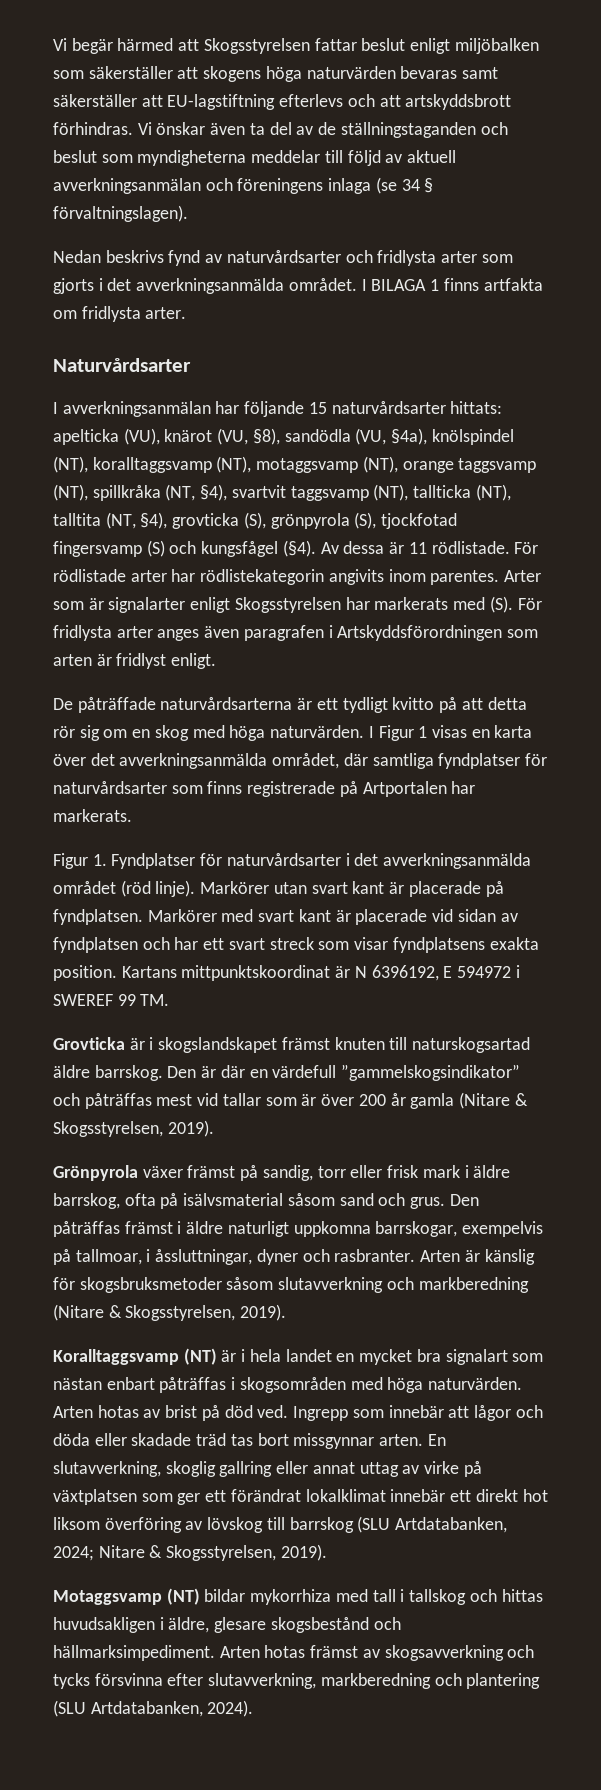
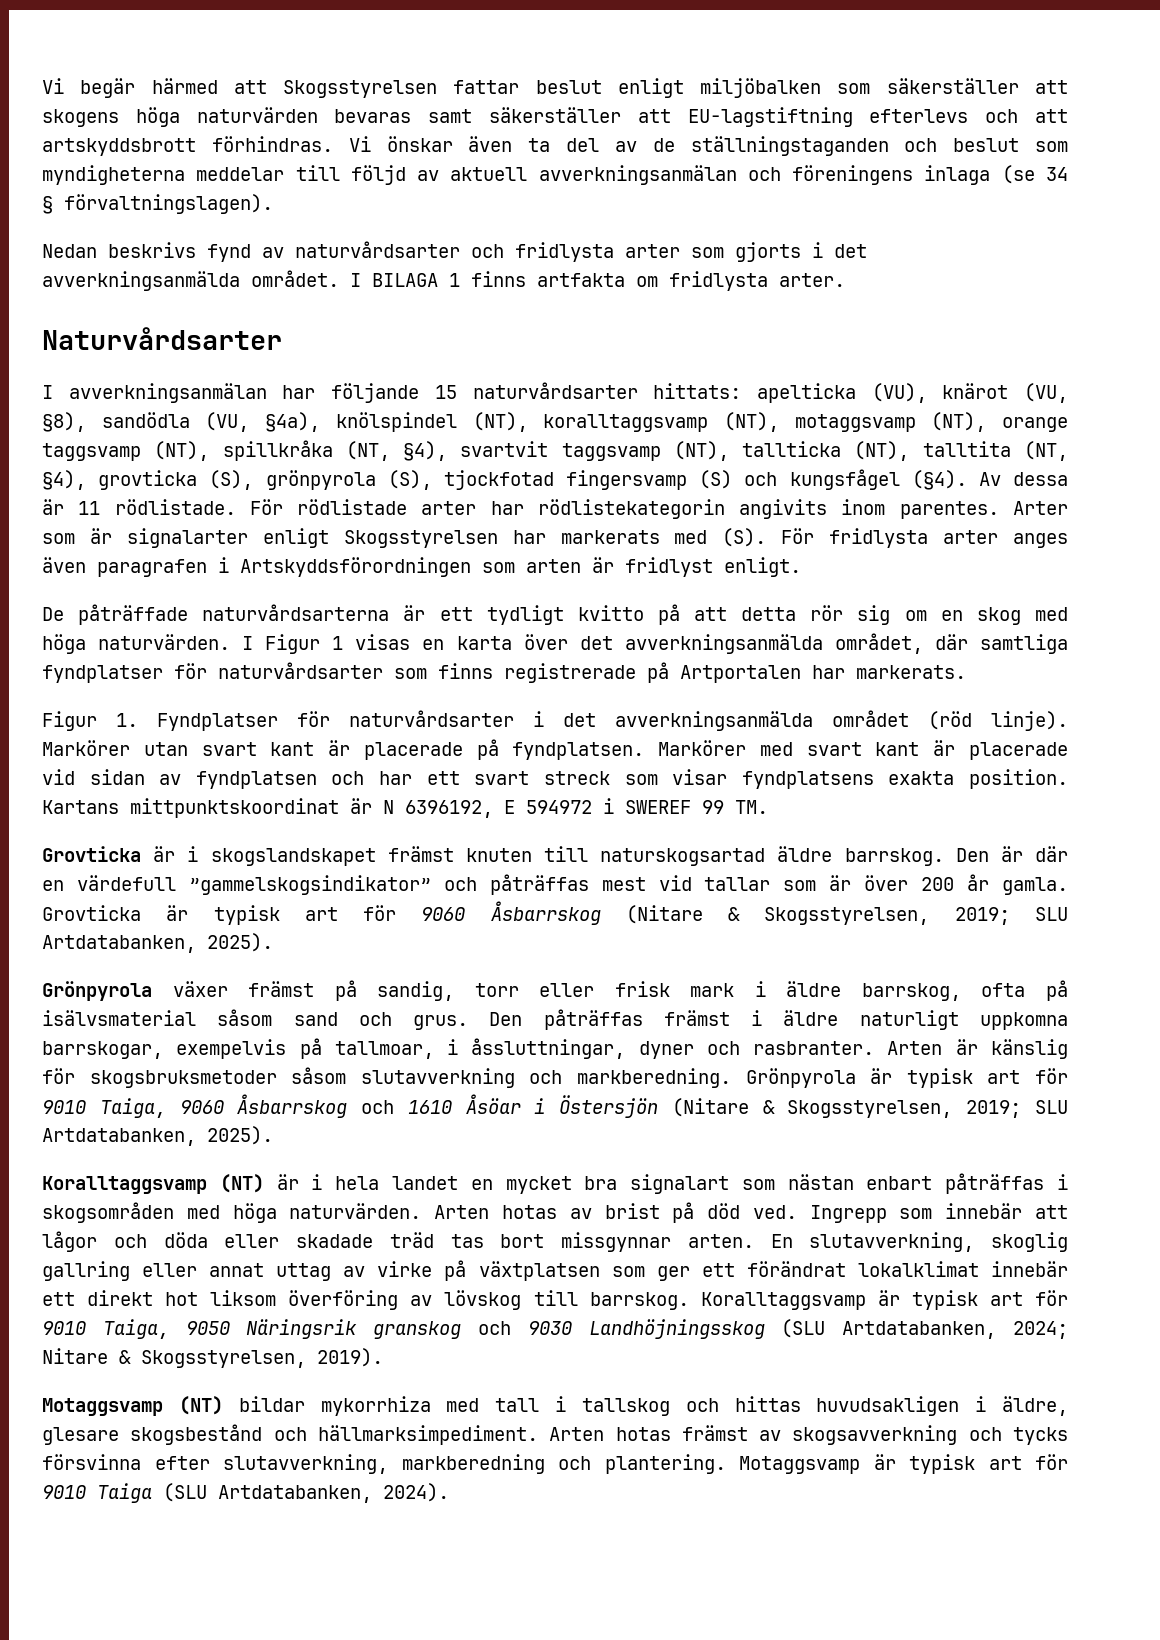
[410,1092,528,1109] [53,1120,214,1137] gamla (Nitare & Skogsstyrelsen, 2019). -> [1001,877,1068,895] [42,901,1068,925] [42,933,273,953] gamla. Grovticka är typisk art för 9060 Åsbarrskog (Nitare & Skogsstyrelsen, 2019; SLU Artdatabanken, 2025).
[418,1277,529,1293] [53,1304,287,1321] markberedning (Nitare & Skogsstyrelsen, 2019). -> [577,1068,1069,1088] [42,1094,1068,1118] [42,1126,273,1146] markberedning. Grönpyrola är typisk art för 9010 Taiga, 9060 Åsbarrskog och 1610 Åsöar i Östersjön (Nitare & Skogsstyrelsen, 2019; SLU Artdatabanken, 2025).
[289,1517,354,1533] barrskog -> [589,1290,1068,1310] [42,1319,765,1339] barrskog. Koralltaggsvamp är typisk art för 9010 Taiga, 9050 Näringsrik granskog och 9030 Landhöjningsskog
[466,1673,541,1689] plantering -> [604,1454,1068,1474] [42,1483,152,1503] plantering. Motaggsvamp är typisk art för 9010 Taiga

